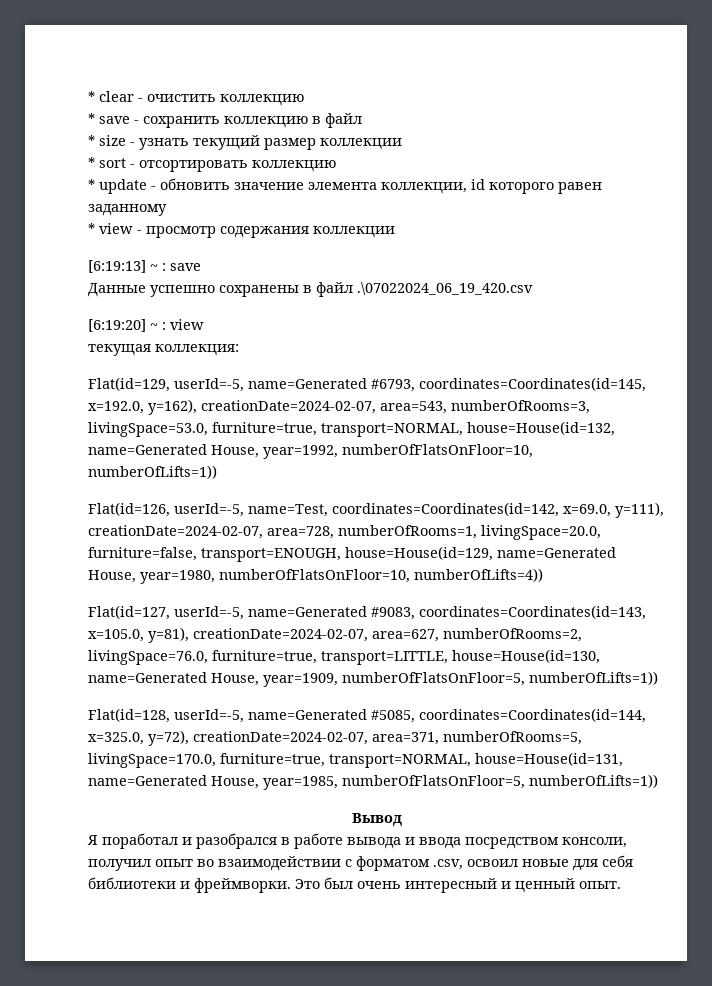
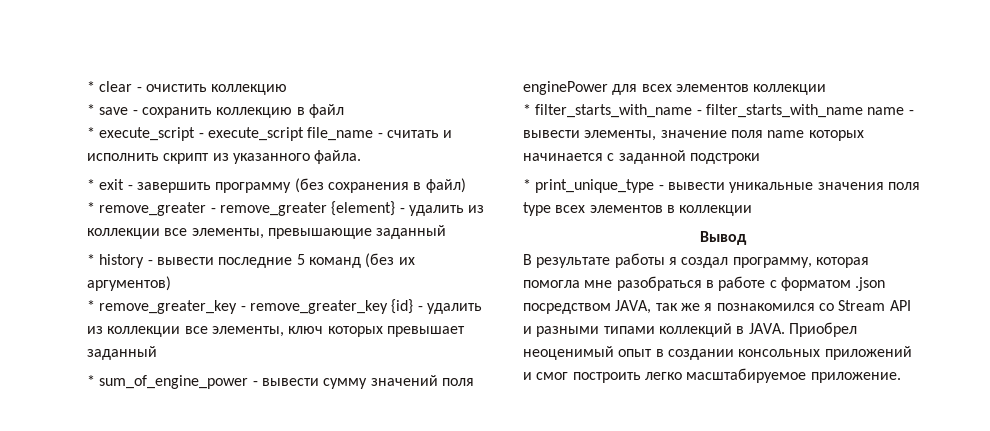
[99,135,402,150] [88,157,336,172] [88,178,602,194] [88,204,167,216] [88,223,395,238] [88,260,201,273] [88,282,533,297] [88,319,204,332] [88,344,239,356] [88,377,646,392] [88,399,590,415] [88,421,615,437] [88,444,533,459] [88,465,217,479] [88,502,664,518] [88,525,601,540] [88,546,616,562] [88,568,543,584] [88,605,646,620] [88,627,582,643] [88,649,600,665] [88,671,658,687] [88,708,646,723] [88,730,582,746] [88,752,623,768] [88,774,658,790] [351,813,402,827] [87,833,627,849] [88,855,633,871] [88,877,621,893] size - узнать текущий размер коллекции // * sort - отсортировать коллекцию // * update - обновить значение элемента коллекции, id которого равен заданному // * view - просмотр содержания коллекции // [6:19:13] ~ : save // Данные успешно сохранены в файл .\07022024_06_19_420.csv // [6:19:20] ~ : view // текущая коллекция: // Flat(id=129, userId=-5, name=Generated #6793, coordinates=Coordinates(id=145, x=192.0, y=162), creationDate=2024-02-07, area=543, numberOfRooms=3, livingSpace=53.0, furniture=true, transport=NORMAL, house=House(id=132, name=Generated House, year=1992, numberOfFlatsOnFloor=10, numberOfLifts=1)) // Flat(id=126, userId=-5, name=Test, coordinates=Coordinates(id=142, x=69.0, y=111), creationDate=2024-02-07, area=728, numberOfRooms=1, livingSpace=20.0, furniture=false, transport=ENOUGH, house=House(id=129, name=Generated House, year=1980, numberOfFlatsOnFloor=10, numberOfLifts=4)) // Flat(id=127, userId=-5, name=Generated #9083, coordinates=Coordinates(id=143, x=105.0, y=81), creationDate=2024-02-07, area=627, numberOfRooms=2, livingSpace=76.0, furniture=true, transport=LITTLE, house=House(id=130, name=Generated House, year=1909, numberOfFlatsOnFloor=5, numberOfLifts=1)) // Flat(id=128, userId=-5, name=Generated #5085, coordinates=Coordinates(id=144, x=325.0, y=72), creationDate=2024-02-07, area=371, numberOfRooms=5, livingSpace=170.0, furniture=true, transport=NORMAL, house=House(id=131, name=Generated House, year=1985, numberOfFlatsOnFloor=5, numberOfLifts=1)) // Вывод // Я поработал и разобрался в работе вывода и ввода посредством консоли, получил опыт во взаимодействии с форматом .csv, освоил новые для себя библиотеки и фреймворки. Это был очень интересный и ценный опыт. -> [99,127,453,141] [87,150,362,164] [87,178,466,193] [87,201,485,216] [87,225,447,239] [87,253,415,268] [87,276,171,291] [87,299,482,314] [87,326,465,337] [87,346,157,360] [87,375,474,389] [523,81,827,95] [523,104,914,118] [523,130,864,141] [523,150,760,164] [523,179,920,193] [523,202,753,216] [699,231,747,245] [523,253,869,268] [523,276,886,291] [523,300,911,314] [523,322,857,337] [523,346,912,360] [523,368,901,383] execute_script - execute_script file_name - считать и исполнить скрипт из указанного файла. // * exit - завершить программу (без сохранения в файл) // * remove_greater - remove_greater {element} - удалить из коллекции все элементы, превышающие заданный // * history - вывести последние 5 команд (без их аргументов) // * remove_greater_key - remove_greater_key {id} - удалить из коллекции все элементы, ключ которых превышает заданный // * sum_of_engine_power - вывести сумму значений поля enginePower для всех элементов коллекции // * filter_starts_with_name - filter_starts_with_name name - вывести элементы, значение поля name которых начинается с заданной подстроки // * print_unique_type - вывести уникальные значения поля type всех элементов в коллекции // Вывод // В результате работы я создал программу, которая помогла мне разобраться в работе с форматом .json посредством JAVA, так же я познакомился со Stream API и разными типами коллекций в JAVA. Приобрел неоценимый опыт в создании консольных приложений и смог построить легко масштабируемое приложение.

